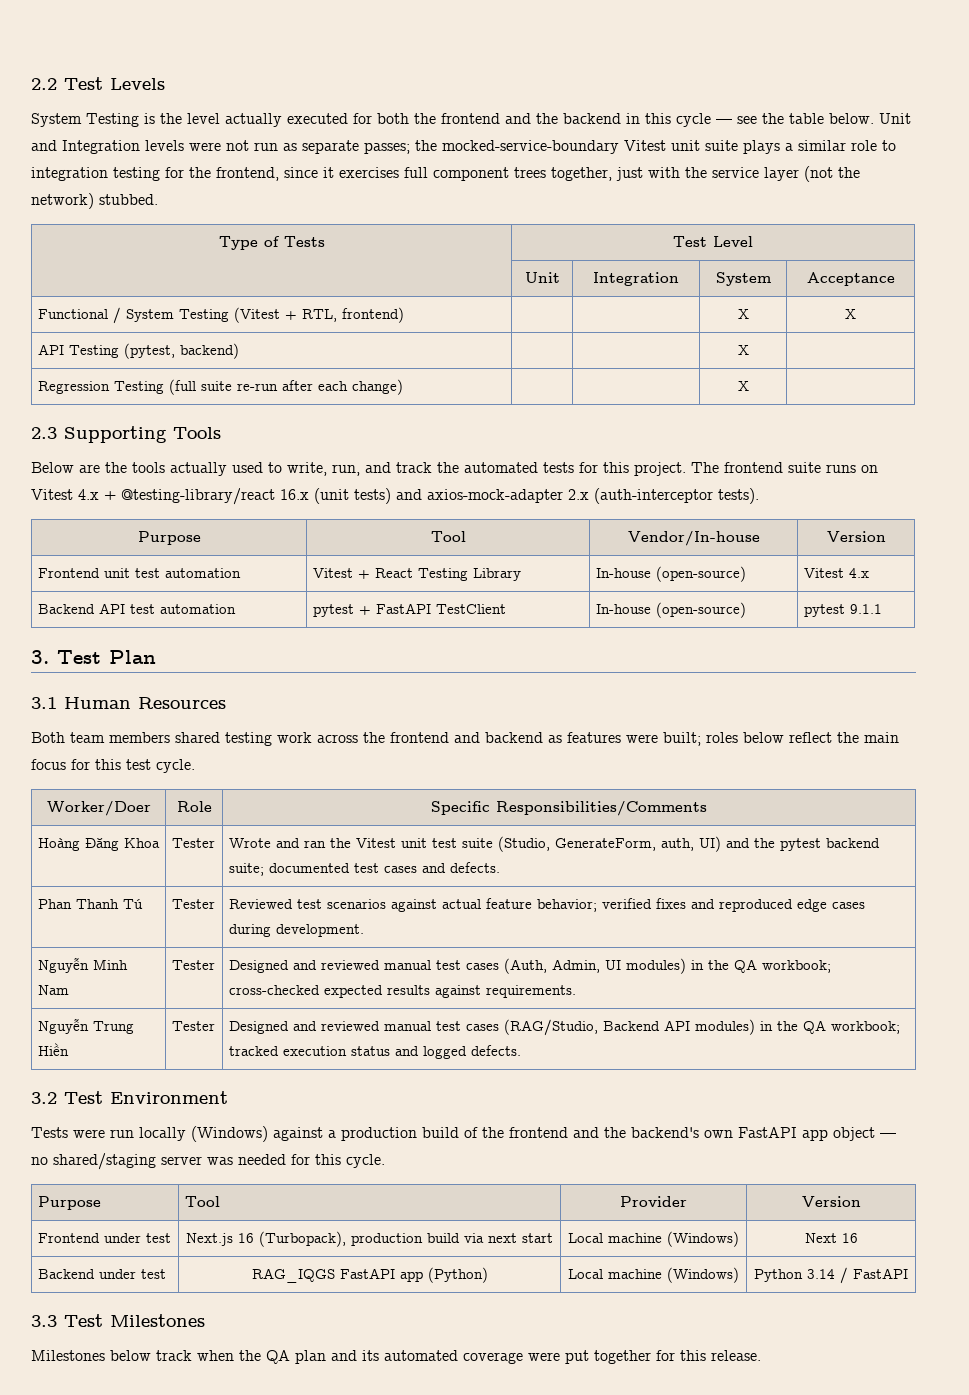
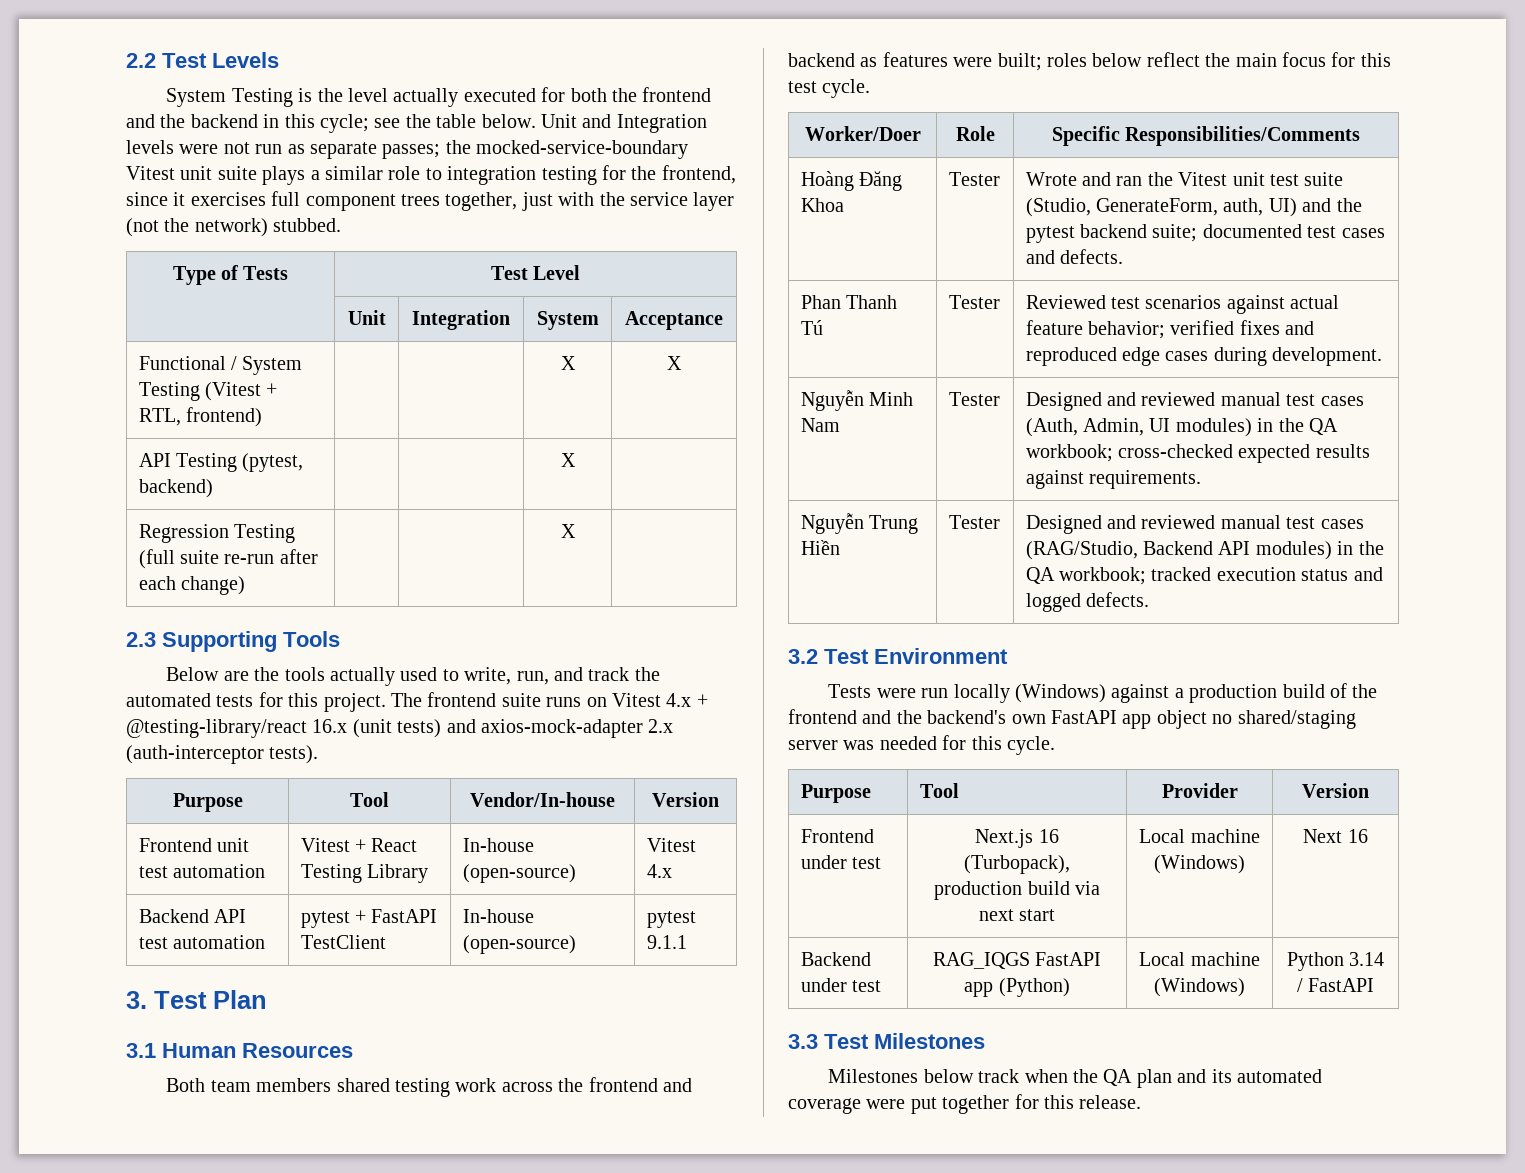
[676,113,732,127] cycle — -> [320,114,369,133] cycle;
[880,1133,896,1138] — -> (1207, 719) none

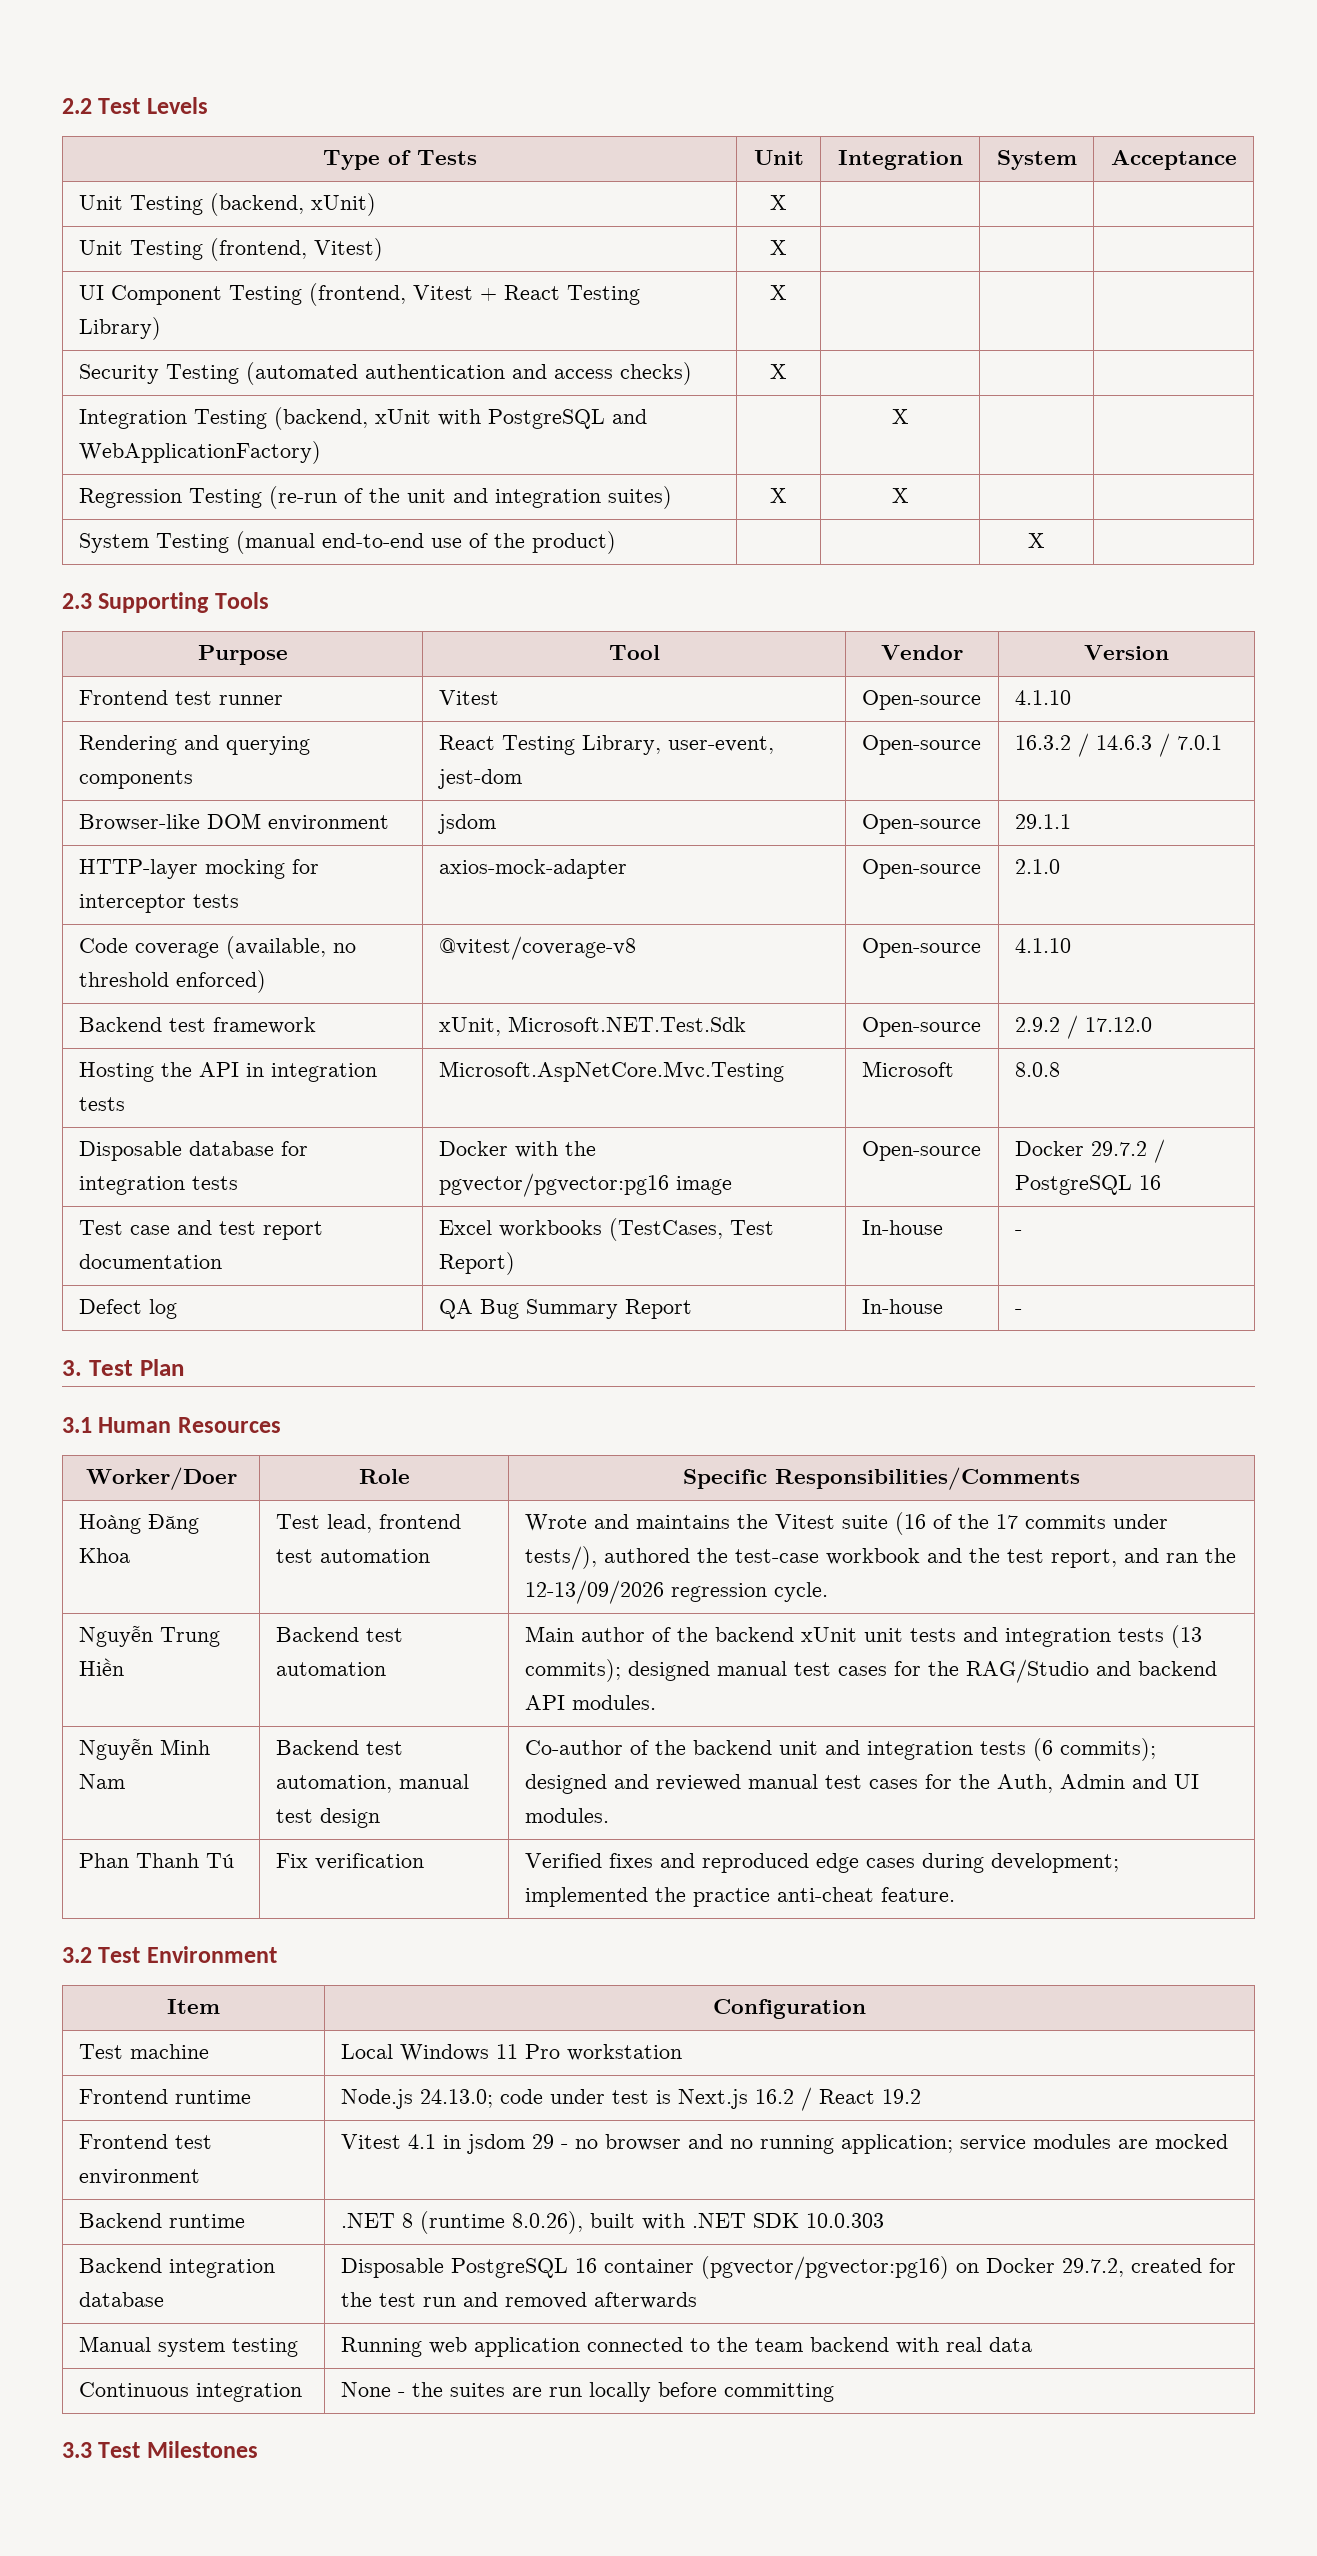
[166,87,712,107] [126,114,707,133] [126,140,689,159] [126,165,736,185] [126,191,735,211] [126,218,342,237] // System Testing is the level actually executed for both the frontend and the backend in this cycle; see the table below. Unit and Integration levels were not run as separate passes; the mocked-service-boundary Vitest unit suite plays a similar role to integration testing for the frontend, since it exercises full component trees together, just with the service layer (not the network) stubbed. -> (208, 105) none
[490,265,581,280] | Test Level // -> (477, 157) none
[138,356,303,375] [138,382,278,401] [138,407,263,427] [560,356,576,370] [667,356,682,370] [138,453,304,472] [138,479,213,498] [560,453,576,467] [138,524,296,543] [138,549,318,569] [138,576,246,595] [560,524,576,538] [126,631,340,652] [166,667,660,686] [126,692,708,712] [126,719,674,738] [126,745,319,764] [172,793,243,812] [350,792,389,807] [470,792,615,807] [652,792,719,807] [138,838,250,852] [138,864,266,878] [300,838,418,852] [300,864,429,883] [462,838,534,852] [462,864,576,883] [646,838,696,852] [646,864,672,878] [138,909,247,923] [138,935,266,949] [300,909,438,928] [300,935,386,949] [462,909,534,923] [462,935,576,954] [646,911,696,928] [646,935,687,949] Functional / System Testing (Vitest + RTL, frontend) | | | X | X // API Testing (pytest, backend) | | | X | // Regression Testing (full suite re-run after each change) | | | X | // 2.3 Supporting Tools // Below are the tools actually used to write, run, and track the automated tests for this project. The frontend suite runs on Vitest 4.x + @testing-library/react 16.x (unit tests) and axios-mock-adapter 2.x (auth-interceptor tests). // Purpose | Tool | Vendor/In-house | Version // Frontend unit test automation | Vitest + React Testing Library | In-house (open-source) | Vitest 4.x // Backend API test automation | pytest + FastAPI TestClient | In-house (open-source) | pytest 9.1.1 -> [78,193,376,216] [770,195,787,210] [78,238,383,261] [770,240,787,255] [78,283,640,306] [78,317,161,340] [770,285,787,300] [78,362,692,385] [770,364,787,379] [78,407,647,430] [78,441,321,464] [891,409,909,424] [78,486,672,509] [770,488,787,503] [891,488,909,503] [78,531,616,554] [1028,533,1045,548] [62,592,269,613] [197,645,288,665] [608,645,660,660] [881,645,963,660] [1084,645,1169,660] [78,690,283,705] [438,690,499,705] [861,690,981,710] [1014,690,1071,705] [78,735,310,755] [78,770,193,789] [438,735,774,755] [437,769,522,789] [861,735,981,755] [1014,733,1222,757] [78,813,389,831] [437,814,496,834] [861,814,981,834] [1014,814,1071,829] [78,859,319,879] [78,894,239,913] [438,859,627,879] [861,859,981,879] [1014,859,1060,874] [78,936,356,959] [78,970,266,993] [438,936,636,960] [861,938,981,958] [1014,938,1071,953] [78,1017,316,1034] [438,1016,746,1036] [861,1017,981,1037] [1014,1015,1152,1039] [78,1062,377,1082] [78,1097,125,1111] [438,1061,784,1082] [861,1061,954,1077] [1014,1062,1060,1077] [78,1141,308,1161] [78,1176,238,1195] [438,1141,596,1158] [438,1173,732,1197] [861,1141,981,1161] [1014,1139,1165,1163] [1014,1175,1161,1195] [78,1220,323,1240] [78,1254,222,1269] [438,1218,774,1241] [438,1252,515,1275] [861,1220,943,1235] [1014,1230,1022,1235] [78,1299,177,1319] [438,1299,692,1319] [861,1299,943,1314] [1014,1309,1022,1314] Unit Testing (backend, xUnit) | X | | | // Unit Testing (frontend, Vitest) | X | | | // UI Component Testing (frontend, Vitest + React Testing Library) | X | | | // Security Testing (automated authentication and access checks) | X | | | // Integration Testing (backend, xUnit with PostgreSQL and WebApplicationFactory) | | X | | // Regression Testing (re-run of the unit and integration suites) | X | X | | // System Testing (manual end-to-end use of the product) | | | X | // 2.3 Supporting Tools // Purpose | Tool | Vendor | Version // Frontend test runner | Vitest | Open-source | 4.1.10 // Rendering and querying components | React Testing Library, user-event, jest-dom | Open-source | 16.3.2 / 14.6.3 / 7.0.1 // Browser-like DOM environment | jsdom | Open-source | 29.1.1 // HTTP-layer mocking for interceptor tests | axios-mock-adapter | Open-source | 2.1.0 // Code coverage (available, no threshold enforced) | @vitest/coverage-v8 | Open-source | 4.1.10 // Backend test framework | xUnit, Microsoft.NET.Test.Sdk | Open-source | 2.9.2 / 17.12.0 // Hosting the API in integration tests | Microsoft.AspNetCore.Mvc.Testing | Microsoft | 8.0.8 // Disposable database for integration tests | Docker with the pgvector/pgvector:pg16 image | Open-source | Docker 29.7.2 / PostgreSQL 16 // Test case and test report documentation | Excel workbooks (TestCases, Test Report) | In-house | - // Defect log | QA Bug Summary Report | In-house | -
[166,1077,693,1097] [788,52,1391,71] [788,79,871,98] // Both team members shared testing work across the frontend and backend as features were built; roles below reflect the main focus for this test cycle. -> (281, 1425) none
[948,172,1000,186] [1025,172,1344,186] [1025,198,1362,217] [1025,224,1385,243] [1025,249,1124,264] [800,295,898,309] [800,320,823,335] [948,295,1000,309] [1025,295,1340,314] [1025,320,1235,339] Tester | Wrote and ran the Vitest unit test suite (Studio, GenerateForm, auth, UI) and the pytest backend suite; documented test cases and defects. // Phan Thanh Tú | Tester | Reviewed test scenarios against actual feature behavior; verified -> [275,1514,461,1533] [275,1549,430,1563] [524,1512,1168,1535] [524,1546,1236,1570] [524,1580,828,1604] [78,1625,220,1647] [78,1658,124,1676] [275,1627,403,1642] [275,1662,386,1676] [524,1625,1202,1648] [524,1659,1217,1683] [524,1695,656,1710] [78,1738,210,1760] [78,1774,125,1789] [275,1740,403,1755] [275,1774,469,1793] [275,1808,380,1828] [524,1738,1156,1761] [524,1774,1199,1794] [524,1808,609,1823] [78,1853,234,1868] [275,1853,424,1870] [524,1853,602,1868] Test lead, frontend test automation | Wrote and maintains the Vitest suite (16 of the 17 commits under tests/), authored the test-case workbook and the test report, and ran the 12-13/09/2026 regression cycle. // Nguyễn Trung Hiền | Backend test automation | Main author of the backend xUnit unit tests and integration tests (13 commits); designed manual test cases for the RAG/Studio and backend API modules. // Nguyễn Minh Nam | Backend test automation, manual test design | Co-author of the backend unit and integration tests (6 commits); designed and reviewed manual test cases for the Auth, Admin and UI modules. // Phan Thanh Tú | Fix verification | Verified
[1272,347,1383,366] [800,390,914,411] [800,418,840,432] [948,392,1000,406] [1025,392,1364,411] [1025,418,1339,437] [1025,444,1370,463] [1025,470,1202,489] [800,513,919,534] [800,540,840,555] [948,515,1000,529] [1025,515,1364,534] [1025,541,1384,560] [1025,567,1383,585] [1025,592,1150,612] [788,648,1008,664] [828,683,1378,703] [788,709,1356,729] [788,735,1055,755] [800,784,871,803] [919,783,959,798] [1161,783,1238,798] [1302,783,1369,798] [800,829,874,843] [800,855,882,869] [975,829,1059,848] [964,855,1070,874] [934,881,1100,900] [978,909,1056,921] [1139,829,1260,843] [1154,855,1245,874] [1303,829,1368,843] [800,952,871,966] [800,978,882,992] [932,952,1102,969] [964,978,1070,997] [1139,952,1260,966] [1154,978,1245,997] [1286,952,1385,971] [1296,978,1375,992] [788,1033,985,1049] [828,1069,1323,1088] [788,1094,1142,1114] development. // Nguyễn Minh Nam | Tester | Designed and reviewed manual test cases (Auth, Admin, UI modules) in the QA workbook; cross-checked expected results against requirements. // Nguyễn Trung Hiền | Tester | Designed and reviewed manual test cases (RAG/Studio, Backend API modules) in the QA workbook; tracked execution status and logged defects. // 3.2 Test Environment // Tests were run locally (Windows) against a production build of the frontend and the backend's own FastAPI app object no shared/staging server was needed for this cycle. // Purpose | Tool | Provider | Version // Frontend under test | Next.js 16 (Turbopack), production build via next start | Local machine (Windows) | Next 16 // Backend under test | RAG_IQGS FastAPI app (Python) | Local machine (Windows) | Python 3.14 / FastAPI // 3.3 Test Milestones // Milestones below track when the QA plan and its automated coverage were put together for this release. -> [990,1853,1119,1873] [524,1887,955,1907] [62,1946,277,1963] [167,1999,220,2014] [713,1999,866,2019] [78,2044,209,2059] [340,2044,682,2061] [78,2089,251,2104] [340,2087,921,2111] [78,2134,212,2149] [78,2169,200,2185] [340,2134,1228,2154] [78,2213,245,2228] [340,2211,884,2234] [78,2258,275,2278] [78,2292,164,2307] [340,2256,1236,2280] [340,2292,697,2309] [78,2336,298,2357] [340,2337,1032,2357] [78,2382,302,2402] [340,2382,834,2402] [62,2441,258,2458] development; implemented the practice anti-cheat feature. // 3.2 Test Environment // Item | Configuration // Test machine | Local Windows 11 Pro workstation // Frontend runtime | Node.js 24.13.0; code under test is Next.js 16.2 / React 19.2 // Frontend test environment | Vitest 4.1 in jsdom 29 - no browser and no running application; service modules are mocked // Backend runtime | .NET 8 (runtime 8.0.26), built with .NET SDK 10.0.303 // Backend integration database | Disposable PostgreSQL 16 container (pgvector/pgvector:pg16) on Docker 29.7.2, created for the test run and removed afterwards // Manual system testing | Running web application connected to the team backend with real data // Continuous integration | None - the suites are run locally before committing // 3.3 Test Milestones

